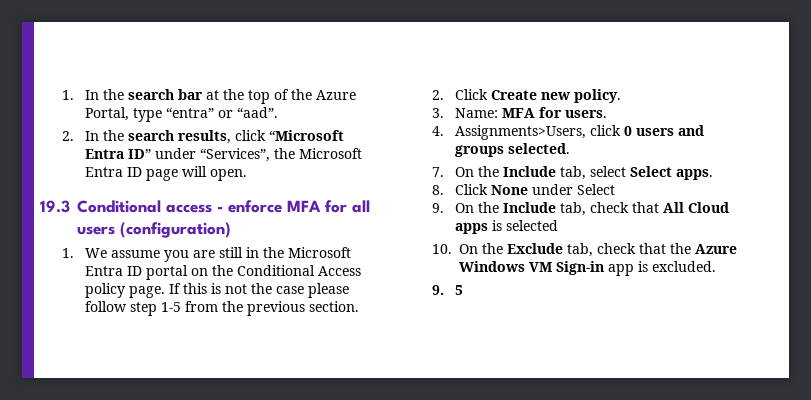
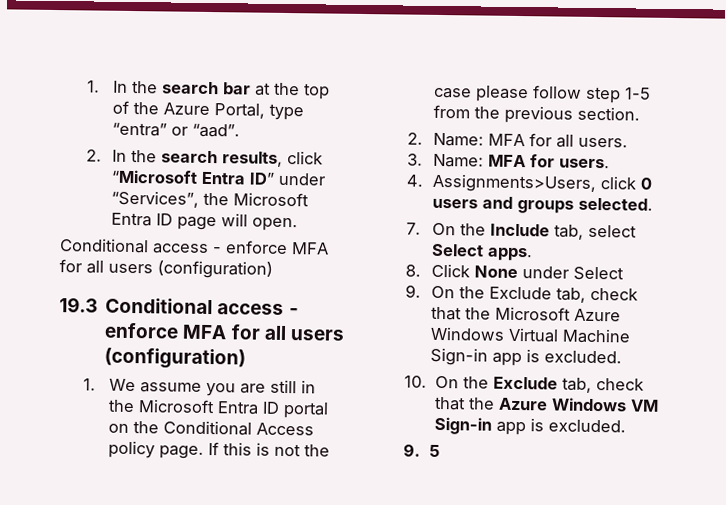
(247, 175) none -> [59,238,329,255] [59,259,273,279] // Conditional access - enforce MFA for all users (configuration)
[454,89,621,103] Click Create new policy. -> [432,132,628,148] Name: MFA for all users.
[502,202,729,216] [454,220,558,234] Include tab, check that All Cloud apps is selected -> [488,286,638,303] [430,306,621,322] [429,326,631,344] [429,347,622,367] Exclude tab, check that the Microsoft Azure Windows Virtual Machine Sign-in app is excluded.

